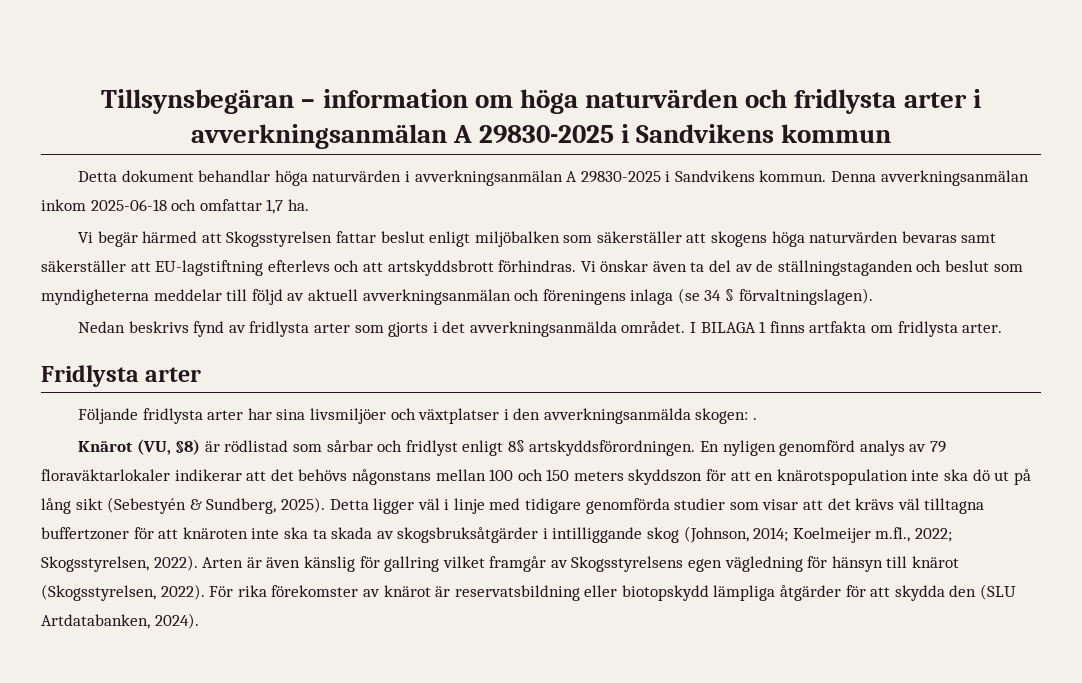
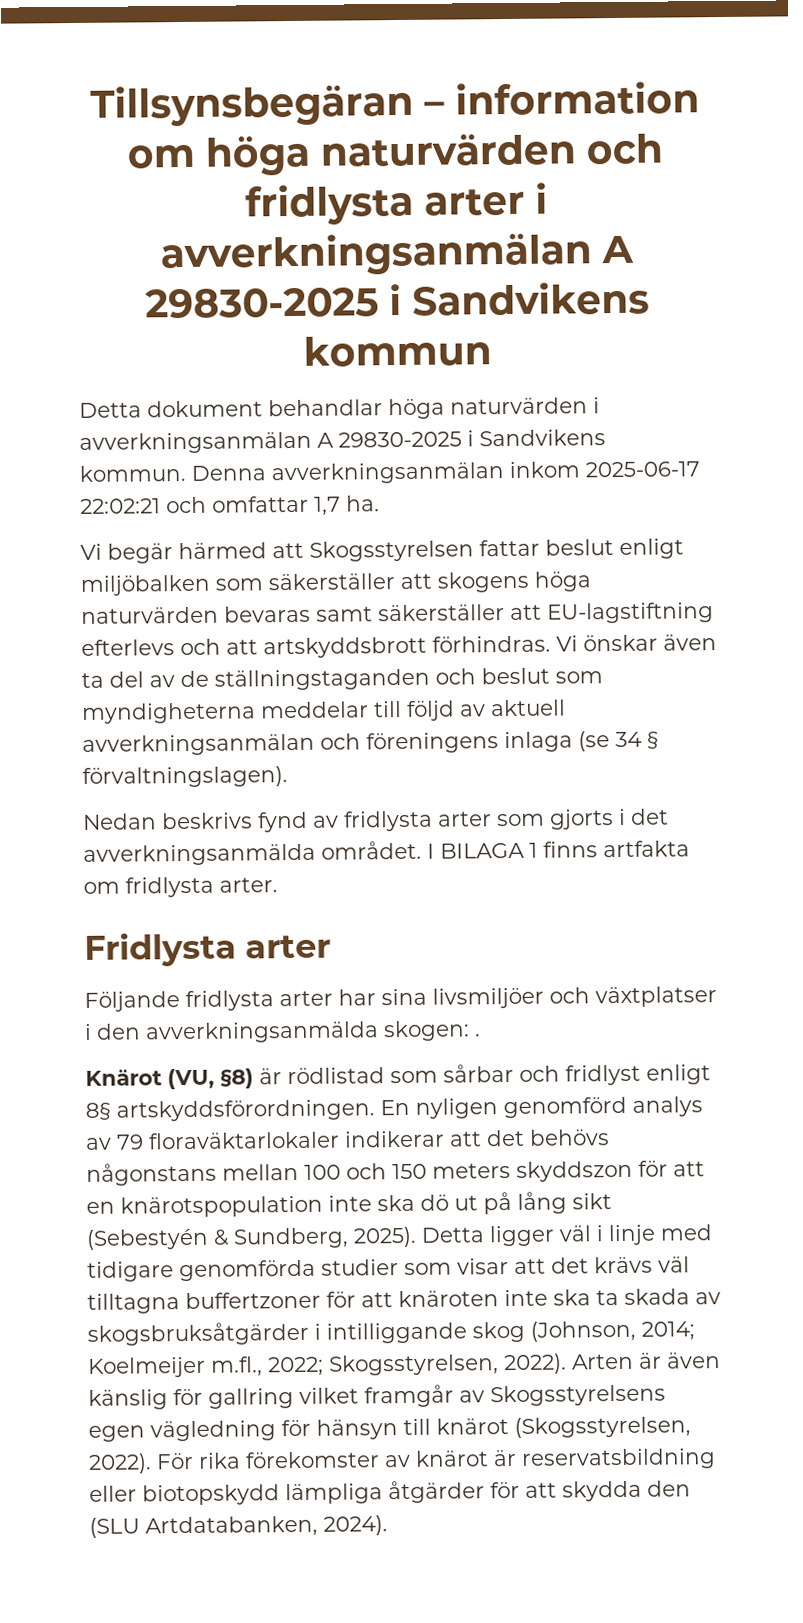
[90,199,167,211] 2025-06-18 -> [585,461,700,478] [80,498,161,514] 2025-06-17 22:02:21

